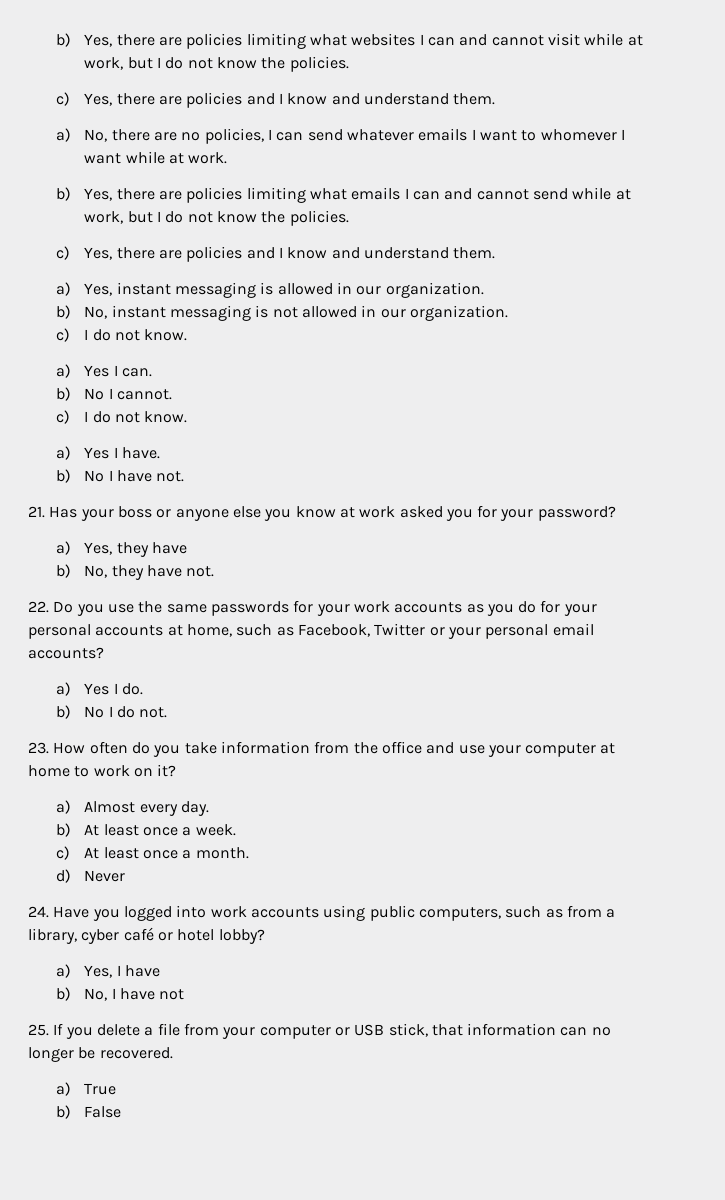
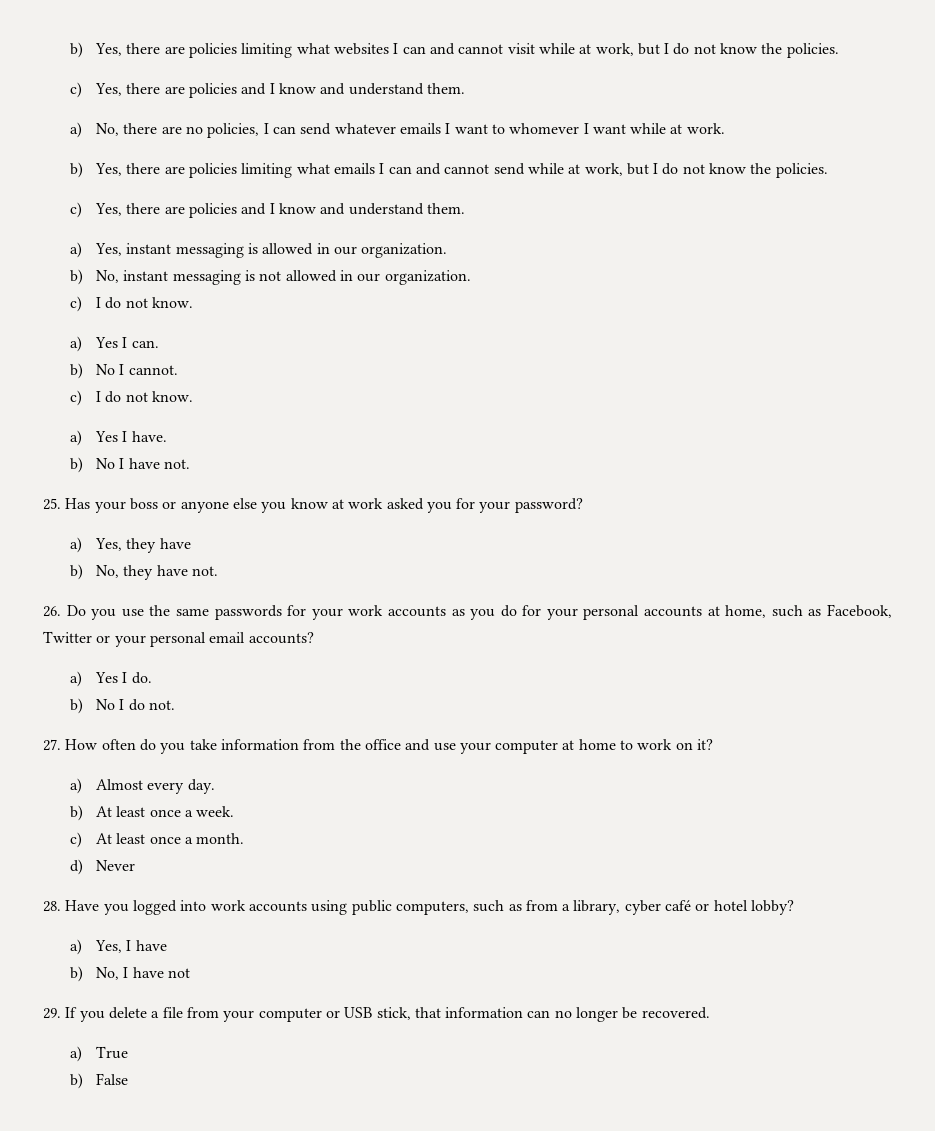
[28,506,45,518] 21. -> [43,498,61,510] 25.
[28,601,49,613] 22. -> [43,606,61,617] 26.
[28,742,49,754] 23. -> [43,739,61,751] 27.
[28,906,49,918] 24. -> [43,901,61,912] 28.
[28,1024,49,1036] 25. -> [43,1008,61,1019] 29.

